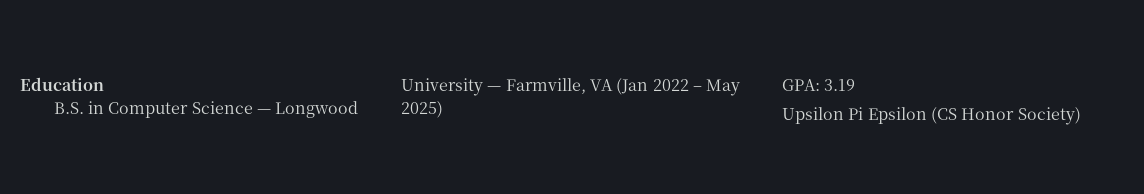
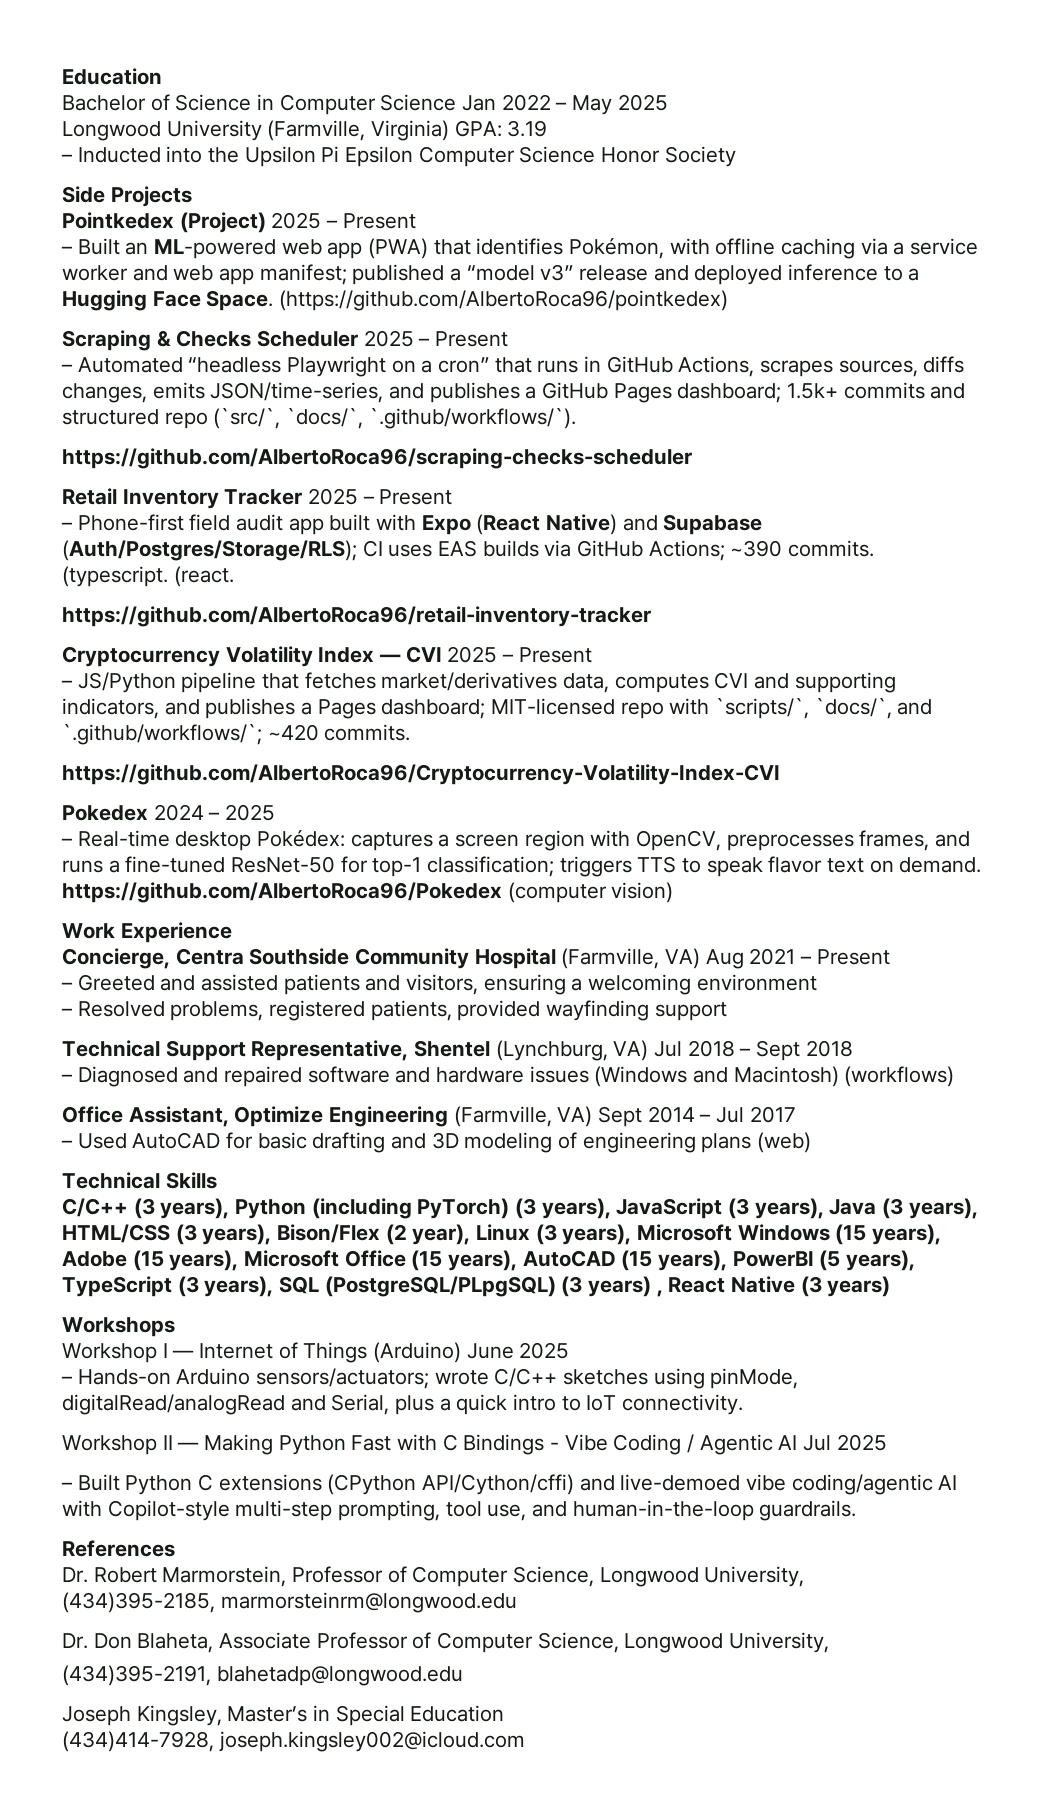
[20,77,104,91] [53,101,359,118] [401,78,741,96] [401,101,443,118] [782,79,856,91] [782,107,1081,125] Education // B.S. in Computer Science — Longwood University — Farmville, VA (Jan 2022 – May 2025) // GPA: 3.19 // Upsilon Pi Epsilon (CS Honor Society) -> [62,68,162,85] [62,94,668,115] [62,120,548,141] [61,146,736,167] [62,186,192,207] [62,212,416,233] [61,237,979,259] [62,264,920,285] [62,290,729,311] [62,330,509,351] [61,356,965,377] [62,382,966,403] [62,407,576,429] [62,448,692,469] [62,488,453,509] [61,514,763,535] [62,540,875,561] [62,566,234,587] [62,606,651,627] [62,646,592,667] [61,672,896,693] [62,697,933,719] [62,723,411,745] [62,764,780,785] [62,804,276,821] [61,829,971,851] [62,856,982,877] [62,882,674,903] [62,922,232,943] [62,948,890,969] [61,974,817,995] [61,1000,727,1021] [62,1040,853,1061] [61,1066,955,1087] [62,1106,796,1127] [61,1132,812,1153] [62,1172,217,1189] [62,1198,978,1219] [62,1224,942,1245] [62,1250,916,1271] [62,1276,891,1297] [62,1317,175,1337] [62,1342,570,1363] [61,1368,799,1389] [62,1394,744,1415] [62,1434,887,1455] [61,1474,958,1495] [62,1500,857,1521] [62,1540,175,1557] [62,1566,805,1587] [62,1592,517,1613] [62,1632,830,1653] [62,1665,463,1686] [62,1705,505,1726] [62,1731,525,1752] Education // Bachelor of Science in Computer Science Jan 2022 – May 2025 // Longwood University (Farmville, Virginia) GPA: 3.19 // – Inducted into the Upsilon Pi Epsilon Computer Science Honor Society // Side Projects // Pointkedex (Project) 2025 – Present // – Built an ML-powered web app (PWA) that identifies Pokémon, with offline caching via a service worker and web app manifest; published a “model v3” release and deployed inference to a Hugging Face Space. (https://github.com/AlbertoRoca96/pointkedex) // Scraping & Checks Scheduler 2025 – Present // – Automated “headless Playwright on a cron” that runs in GitHub Actions, scrapes sources, diffs changes, emits JSON/time-series, and publishes a GitHub Pages dashboard; 1.5k+ commits and structured repo (`src/`, `docs/`, `.github/workflows/`). // https://github.com/AlbertoRoca96/scraping-checks-scheduler // Retail Inventory Tracker 2025 – Present // – Phone-first field audit app built with Expo (React Native) and Supabase (Auth/Postgres/Storage/RLS); CI uses EAS builds via GitHub Actions; ~390 commits. (typescript. (react. // https://github.com/AlbertoRoca96/retail-inventory-tracker // Cryptocurrency Volatility Index — CVI 2025 – Present // – JS/Python pipeline that fetches market/derivatives data, computes CVI and supporting indicators, and publishes a Pages dashboard; MIT-licensed repo with `scripts/`, `docs/`, and `.github/workflows/`; ~420 commits. // https://github.com/AlbertoRoca96/Cryptocurrency-Volatility-Index-CVI // Pokedex 2024 – 2025 // – Real-time desktop Pokédex: captures a screen region with OpenCV, preprocesses frames, and runs a fine-tuned ResNet-50 for top-1 classification; triggers TTS to speak flavor text on demand. https://github.com/AlbertoRoca96/Pokedex (computer vision) // Work Experience // Concierge, Centra Southside Community Hospital (Farmville, VA) Aug 2021 – Present // – Greeted and assisted patients and visitors, ensuring a welcoming environment // – Resolved problems, registered patients, provided wayfinding support // Technical Support Representative, Shentel (Lynchburg, VA) Jul 2018 – Sept 2018 // – Diagnosed and repaired software and hardware issues (Windows and Macintosh) (workflows) // Office Assistant, Optimize Engineering (Farmville, VA) Sept 2014 – Jul 2017 // – Used AutoCAD for basic drafting and 3D modeling of engineering plans (web) // Technical Skills // C/C++ (3 years), Python (including PyTorch) (3 years), JavaScript (3 years), Java (3 years), HTML/CSS (3 years), Bison/Flex (2 year), Linux (3 years), Microsoft Windows (15 years), Adobe (15 years), Microsoft Office (15 years), AutoCAD (15 years), PowerBI (5 years), TypeScript (3 years), SQL (PostgreSQL/PLpgSQL) (3 years) , React Native (3 years) // Workshops // Workshop I — Internet of Things (Arduino) June 2025 // – Hands-on Arduino sensors/actuators; wrote C/C++ sketches using pinMode, digitalRead/analogRead and Serial, plus a quick intro to IoT connectivity. // Workshop II — Making Python Fast with C Bindings - Vibe Coding / Agentic AI Jul 2025 // – Built Python C extensions (CPython API/Cython/cffi) and live-demoed vibe coding/agentic AI with Copilot-style multi-step prompting, tool use, and human-in-the-loop guardrails. // References // Dr. Robert Marmorstein, Professor of Computer Science, Longwood University, // (434)395-2185, marmorsteinrm@longwood.edu // Dr. Don Blaheta, Associate Professor of Computer Science, Longwood University, // (434)395-2191, blahetadp@longwood.edu // Joseph Kingsley, Master’s in Special Education // (434)414-7928, joseph.kingsley002@icloud.com

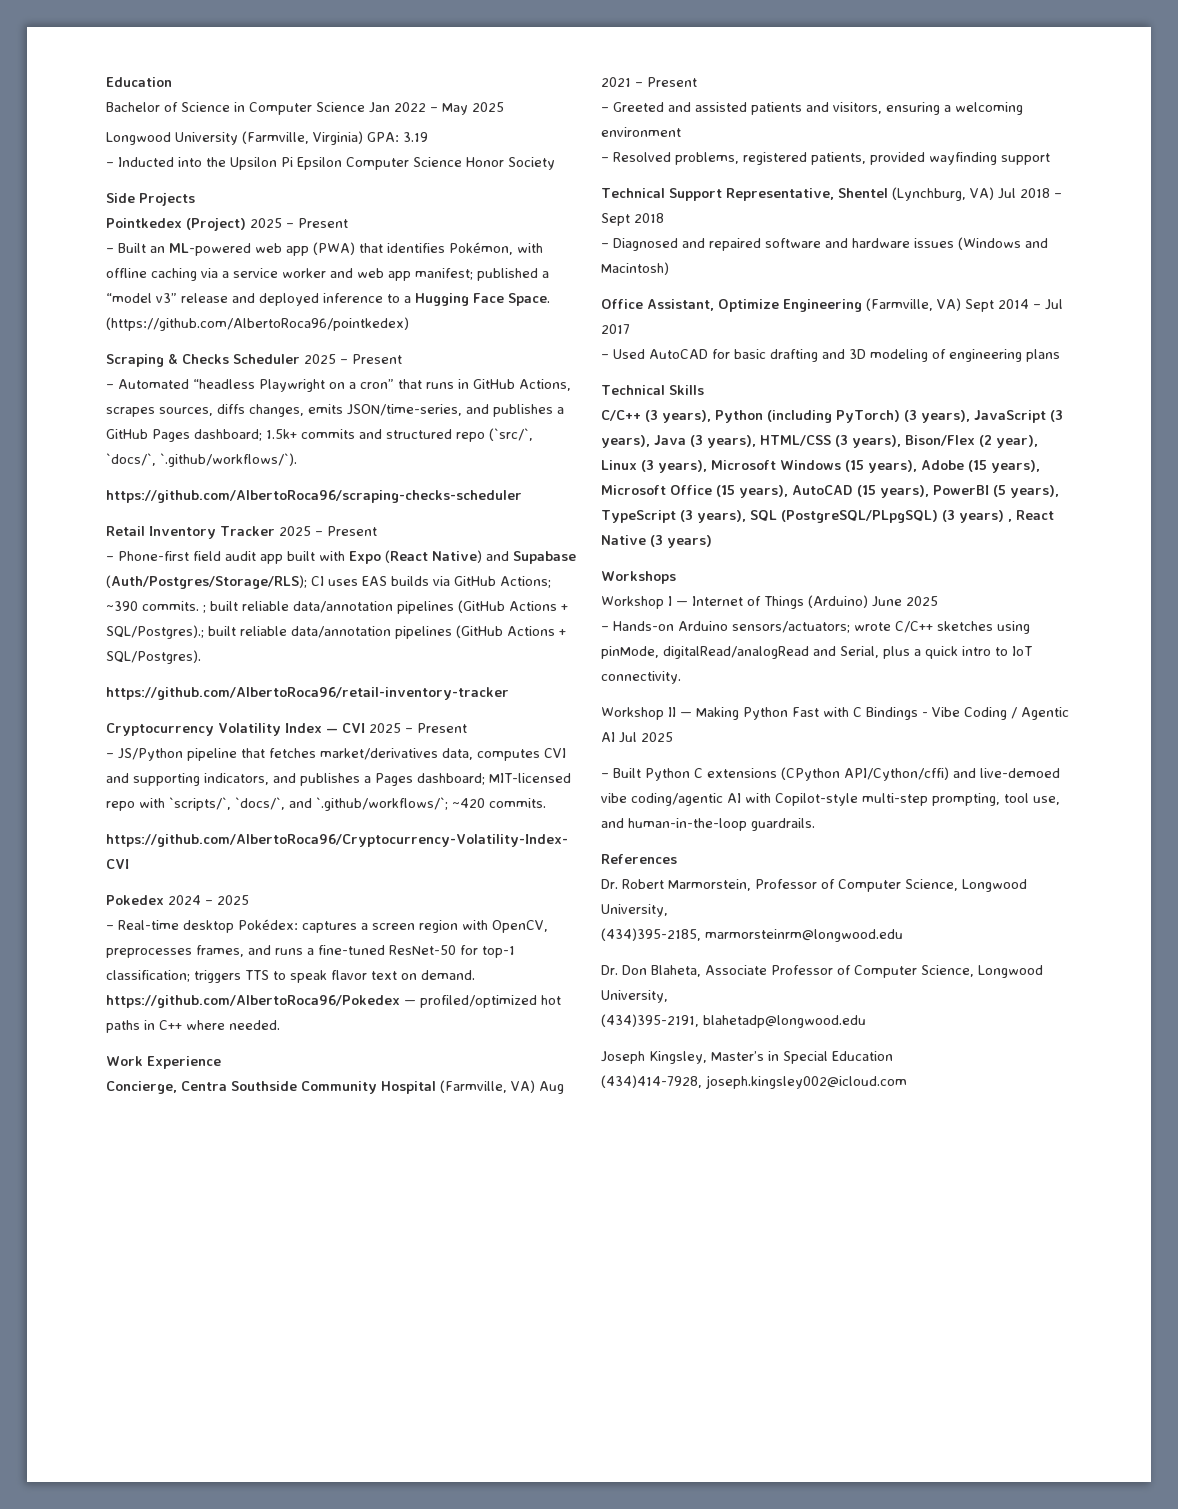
[62,566,234,587] (typescript. (react. -> [203,600,568,614] [106,625,566,639] [106,650,201,664] ; built reliable data/annotation pipelines (GitHub Actions + SQL/Postgres).; built reliable data/annotation pipelines (GitHub Actions + SQL/Postgres).
[507,882,674,903] (computer vision) -> [403,995,561,1008] [106,1020,280,1033] — profiled/optimized hot paths in C++ where needed.
[844,1066,955,1087] (workflows) -> (669, 268) none
[757,1132,812,1153] (web) -> (1060, 355) none

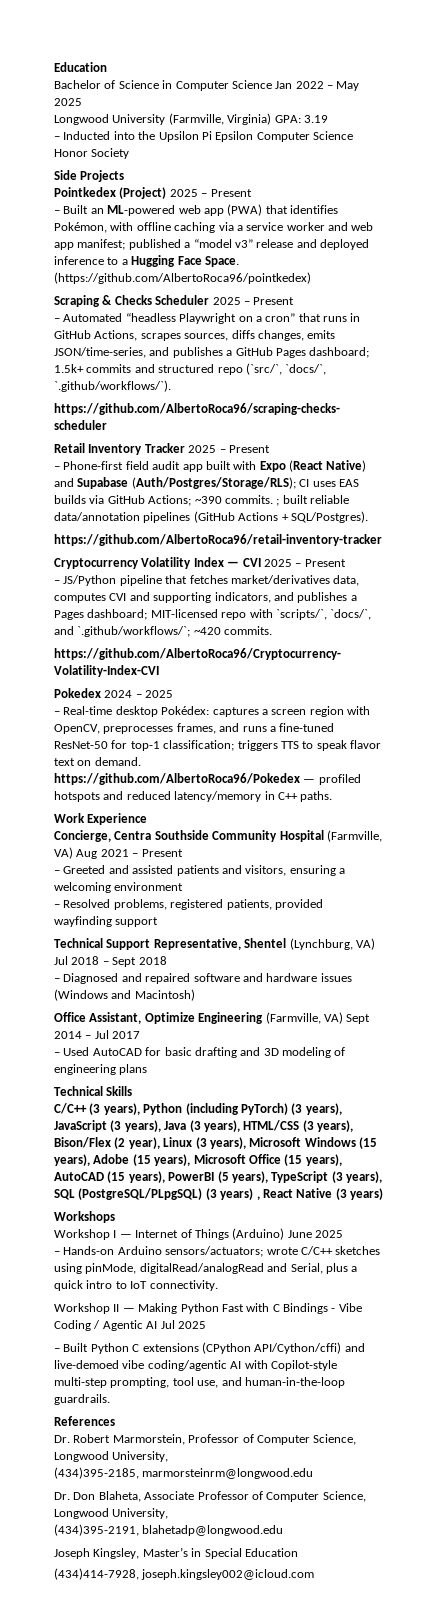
[106,625,566,639] SQL/Postgres).; built reliable data/annotation pipelines (GitHub Actions + -> (289, 517) none
[419,995,561,1008] [106,1020,280,1033] profiled/optimized hot paths in C++ where needed. -> [318,774,361,785] [54,791,333,802] profiled hotspots and reduced latency/memory in C++ paths.

